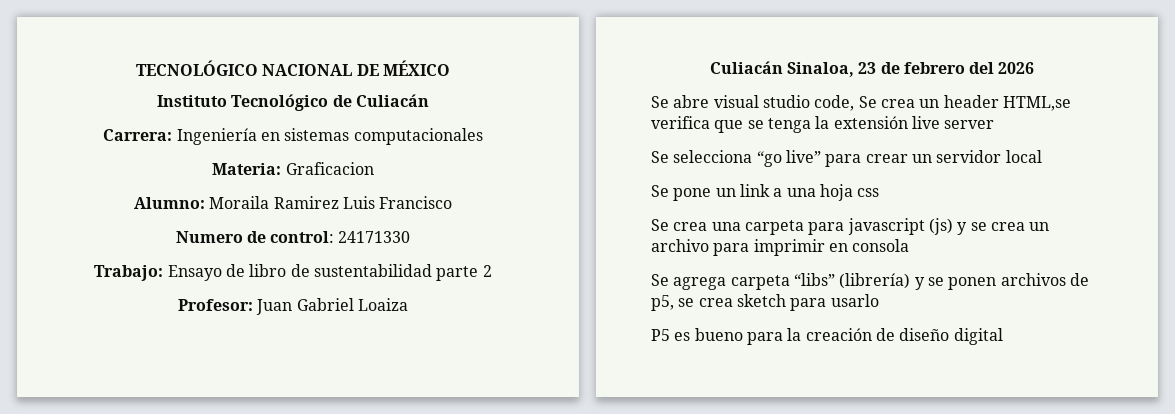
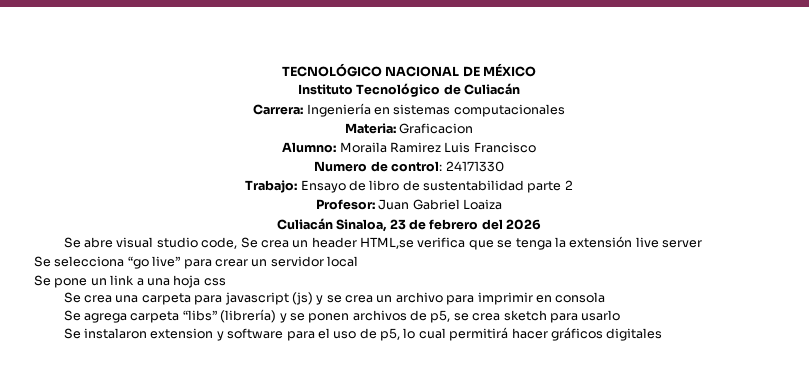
[651,328,1003,345] P5 es bueno para la creación de diseño digital -> [63,327,663,341] Se instalaron extension y software para el uso de p5, lo cual permitirá hacer gráficos digitales

